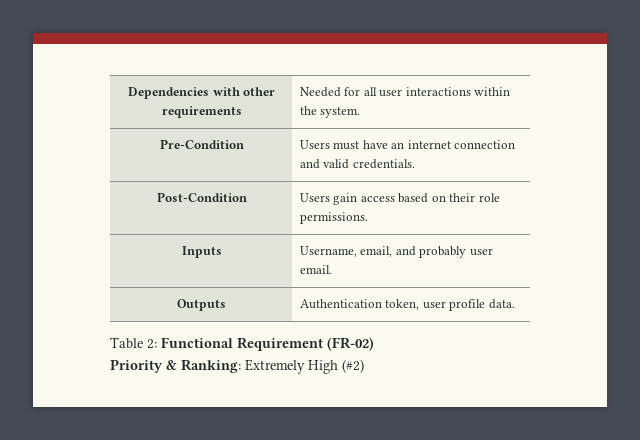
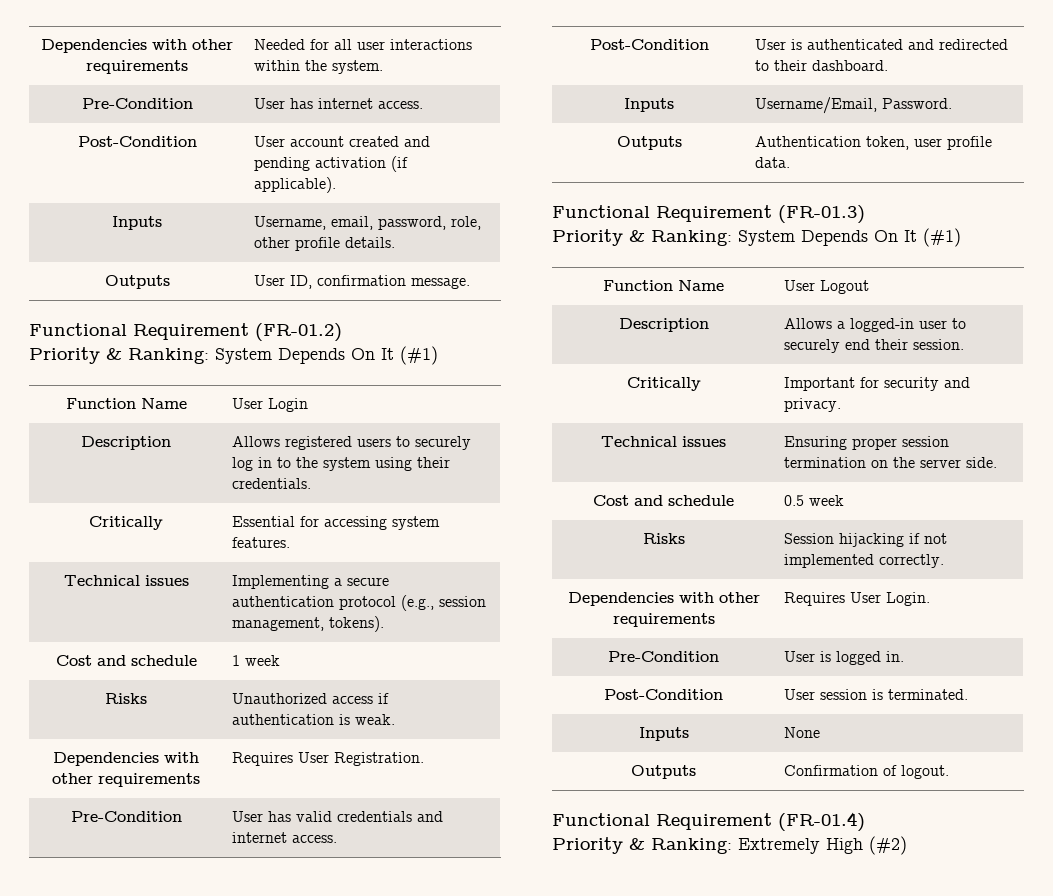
[299,140,516,150] [299,159,415,169] [156,192,247,202] [299,193,500,205] [299,212,368,224] [181,246,222,258] [299,246,493,258] [299,265,332,274] Users must have an internet connection and valid credentials. // Post-Condition | Users gain access based on their role permissions. // Inputs | Username, email, and probably user email. -> [254,98,424,109] [77,136,197,147] [254,136,431,147] [254,156,409,172] [254,177,337,193] [112,216,162,230] [254,216,482,230] [254,237,396,251] [104,275,170,289] [254,275,471,289] [29,323,342,342] [29,346,438,365] [65,398,187,409] [232,398,309,412] [81,436,171,450] [232,436,472,450] [232,457,451,471] [232,478,312,489] [89,516,163,530] [232,516,441,530] [232,537,291,548] [63,575,189,586] [232,575,390,589] [232,595,487,611] [232,616,385,632] [55,655,197,666] [232,655,281,666] [105,693,147,704] [232,693,390,704] [232,714,396,725] [53,752,199,766] [52,773,200,787] [232,752,425,766] [70,811,182,822] [232,811,444,822] [232,832,338,843] [589,39,709,50] [755,39,1009,50] [755,60,889,71] [624,98,674,112] [755,97,953,114] User has internet access. // Post-Condition | User account created and pending activation (if applicable). // Inputs | Username, email, password, role, other profile details. // Outputs | User ID, confirmation message. // Functional Requirement (FR-01.2) // Priority & Ranking: System Depends On It (#1) // Function Name | User Login // Description | Allows registered users to securely log in to the system using their credentials. // Critically | Essential for accessing system features. // Technical issues | Implementing a secure authentication protocol (e.g., session management, tokens). // Cost and schedule | 1 week // Risks | Unauthorized access if authentication is weak. // Dependencies with other requirements | Requires User Registration. // Pre-Condition | User has valid credentials and internet access. // Post-Condition | User is authenticated and redirected to their dashboard. // Inputs | Username/Email, Password.
[110,337,374,351] Table 2: Functional Requirement (FR-02) -> [552,205,865,224] [552,228,961,247] [603,280,724,291] [784,280,870,294] [618,318,709,332] [784,318,967,332] [784,339,965,353] [626,377,701,391] [784,377,971,391] [784,398,842,412] [601,436,726,447] [784,436,950,450] [784,457,998,468] [593,495,734,506] [784,495,845,506] [642,533,685,544] [784,533,948,547] [784,554,945,568] [567,592,760,606] [612,613,715,627] [784,592,931,606] [608,651,719,662] [784,651,905,665] [604,689,723,700] [784,689,969,700] [638,727,689,741] [784,727,821,738] [631,765,696,779] [784,765,950,779] [552,812,865,832] Functional Requirement (FR-01.3) // Priority & Ranking: System Depends On It (#1) // Function Name | User Logout // Description | Allows a logged-in user to securely end their session. // Critically | Important for security and privacy. // Technical issues | Ensuring proper session termination on the server side. // Cost and schedule | 0.5 week // Risks | Session hijacking if not implemented correctly. // Dependencies with other requirements | Requires User Login. // Pre-Condition | User is logged in. // Post-Condition | User session is terminated. // Inputs | None // Outputs | Confirmation of logout. // Functional Requirement (FR-01.4)

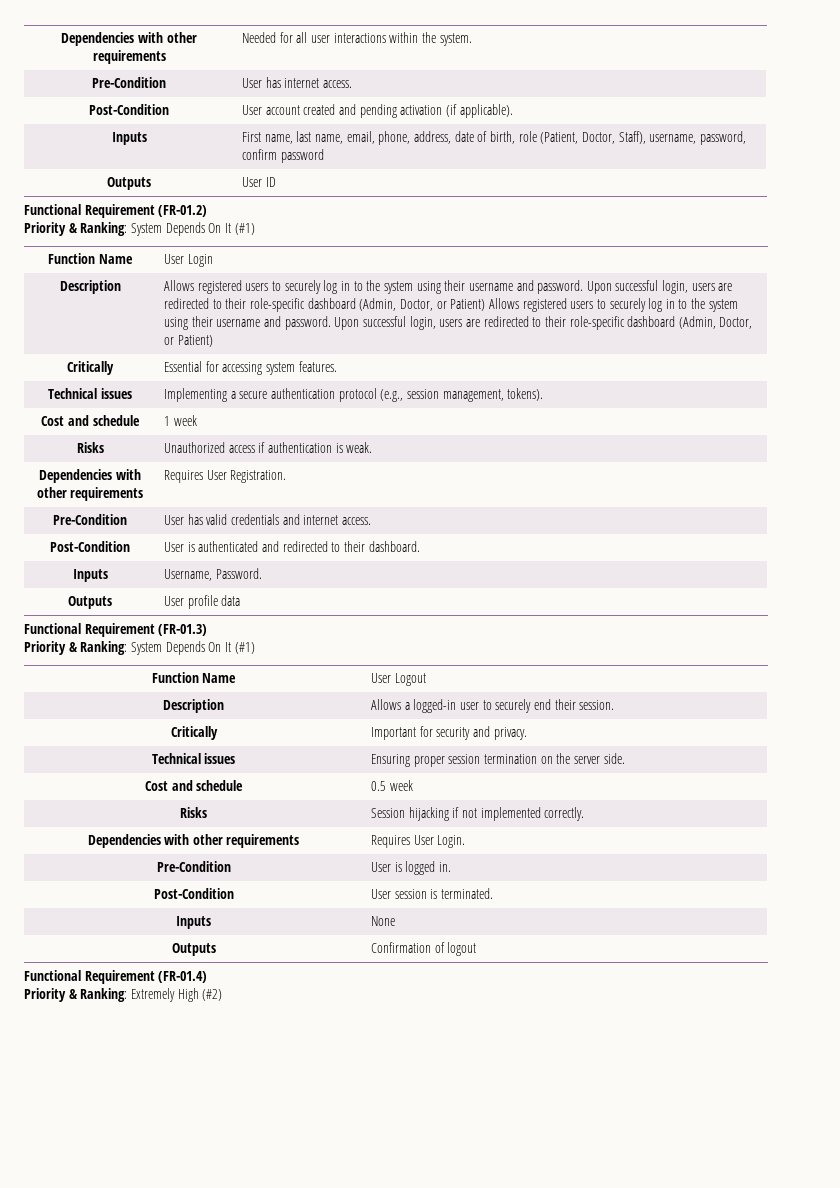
[254,216,482,230] [254,237,396,251] [104,275,170,289] [254,275,471,289] Username, email, password, role, other profile details. // Outputs | User ID, confirmation message. -> [242,131,746,145] [242,149,324,163] [107,177,151,190] [242,177,276,187] First name, last name, email, phone, address, date of birth, role (Patient, Doctor, Staff), username, password, confirm password // Outputs | User ID
[232,478,312,489] credentials. -> [468,280,733,294] [164,298,738,312] [164,316,753,330] [164,335,213,347] username and password. Upon successful login, users are redirected to their role-specific dashboard (Admin, Doctor, or Patient) Allows registered users to securely log in to the system using their username and password. Upon successful login, users are redirected to their role-specific dashboard (Admin, Doctor, or Patient)
[755,97,878,114] Username/Email, -> [164,569,213,581] Username,
[755,136,993,150] [755,157,791,168] Authentication token, user profile data. -> [164,595,241,609] User profile data
[901,765,950,779] logout. -> [447,942,477,956] logout

